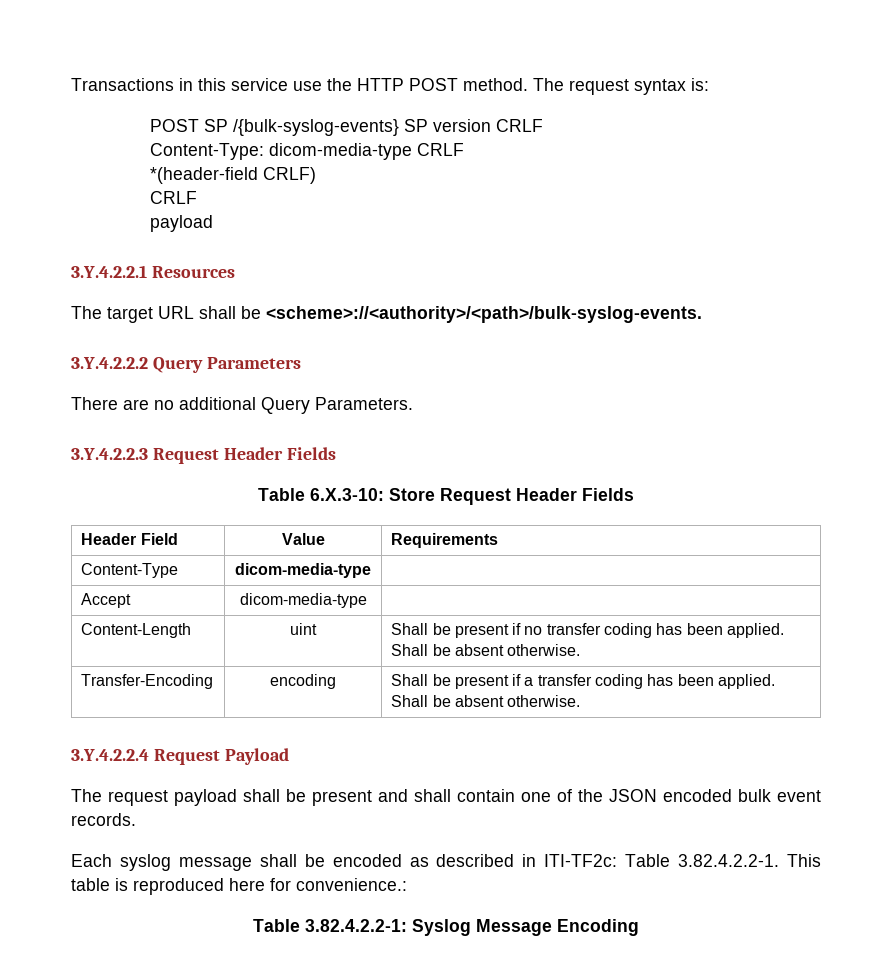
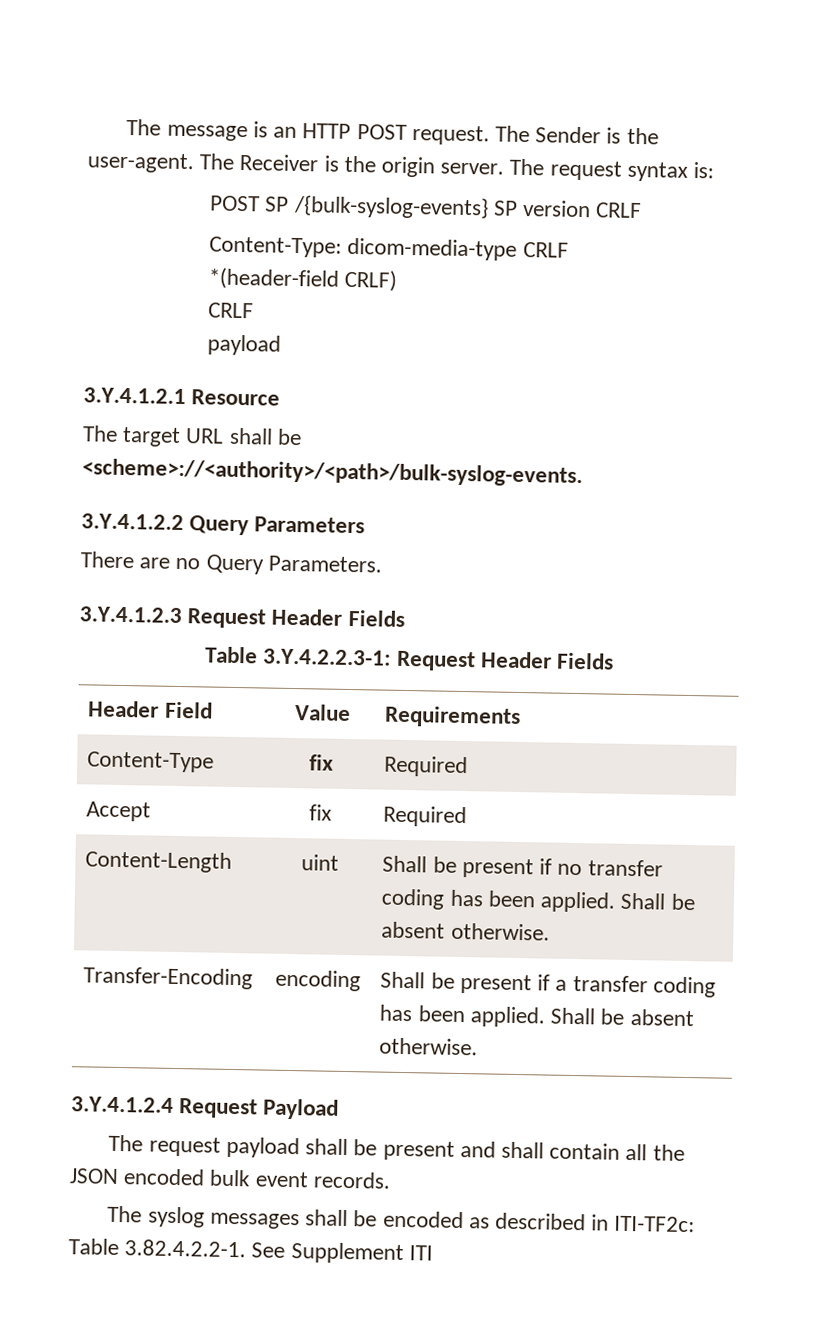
[71,78,528,91] Transactions in this service use the HTTP POST method. -> [126,118,659,146] [87,152,505,178] The message is an HTTP POST request. The Sender is the user-agent. The Receiver is the origin server.
[71,265,235,278] 3.Y.4.2.2.1 Resources -> [83,387,281,406] 3.Y.4.1.2.1 Resource
[71,357,148,369] 3.Y.4.2.2.2 -> [81,513,184,531] 3.Y.4.1.2.2
[179,397,256,410] additional -> (201, 563) none
[71,448,148,460] 3.Y.4.2.2.3 -> [79,606,182,624] 3.Y.4.1.2.3
[310,488,435,501] 6.X.3-10: Store -> [263,648,392,666] 3.Y.4.2.2.3-1:
[235,563,371,578] dicom-media-type | -> [309,754,334,771] [384,755,469,778] fix | Required
[239,593,367,608] dicom-media-type | -> [309,804,332,821] [383,805,468,828] fix | Required
[71,749,149,761] 3.Y.4.2.2.4 -> [71,1096,174,1113] 3.Y.4.1.2.4
[521,789,572,802] one of -> [625,1143,648,1161] all
[71,854,252,871] Each syslog message -> [107,1205,300,1230] The syslog messages
[786,854,821,867] [71,878,407,895] [253,919,639,936] This table is reproduced here for convenience.: // Table 3.82.4.2.2-1: Syslog Message Encoding -> [251,1242,433,1265] See Supplement ITI

